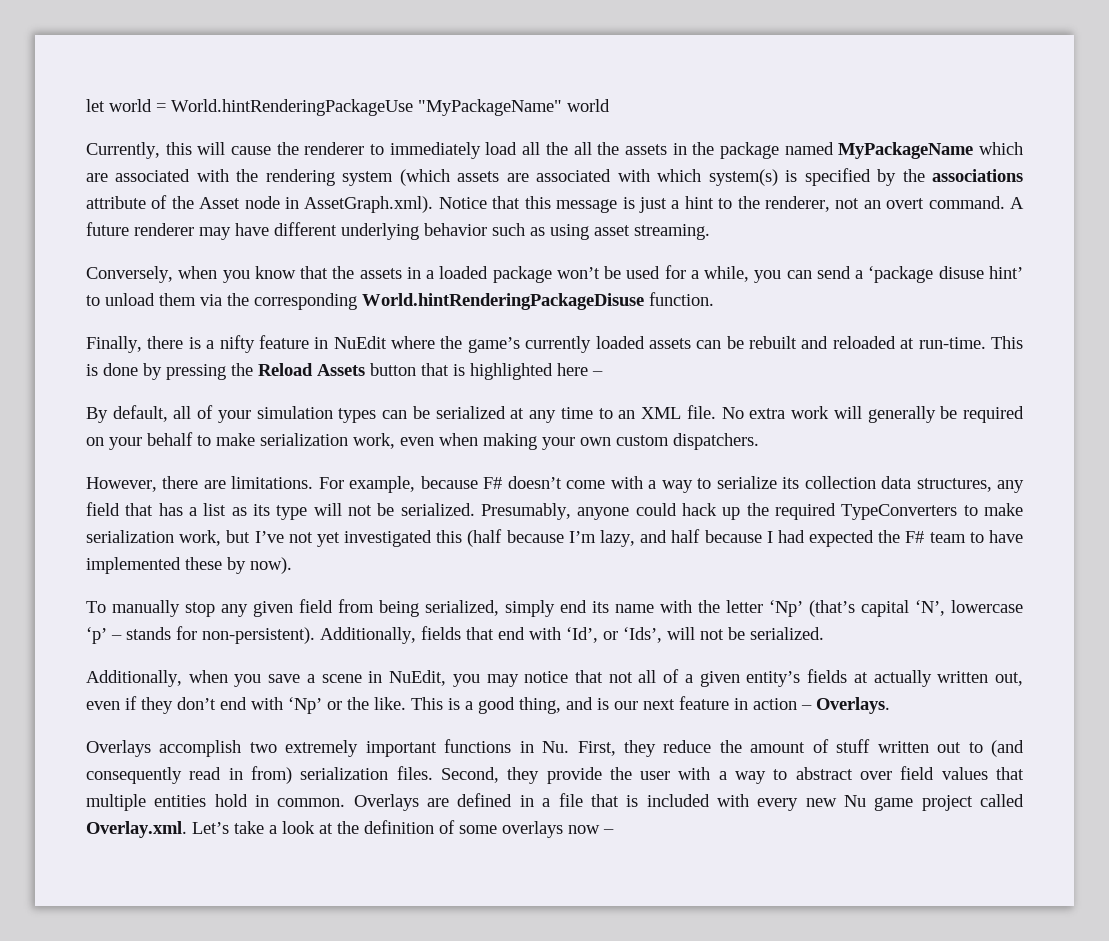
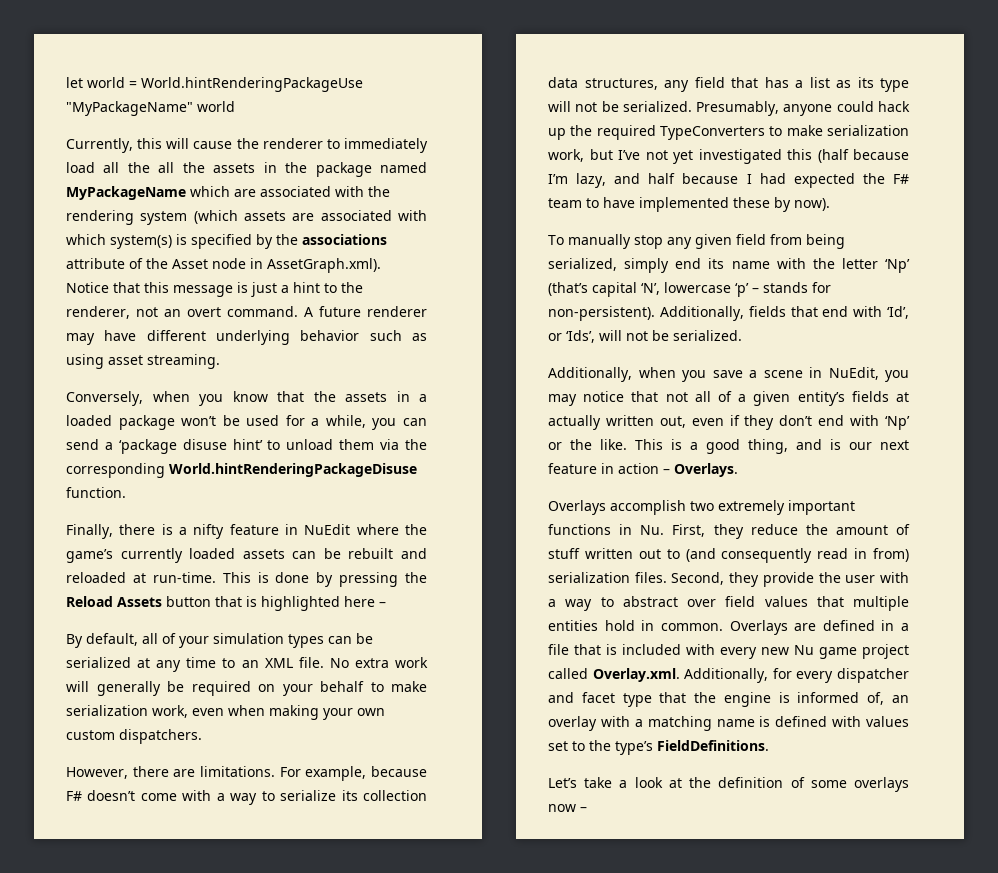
(187, 829) none -> [684,668,909,683] [548,692,909,707] [548,716,909,731] [548,740,769,755] Additionally, for every dispatcher and facet type that the engine is informed of, an overlay with a matching name is defined with values set to the type’s FieldDefinitions. //

